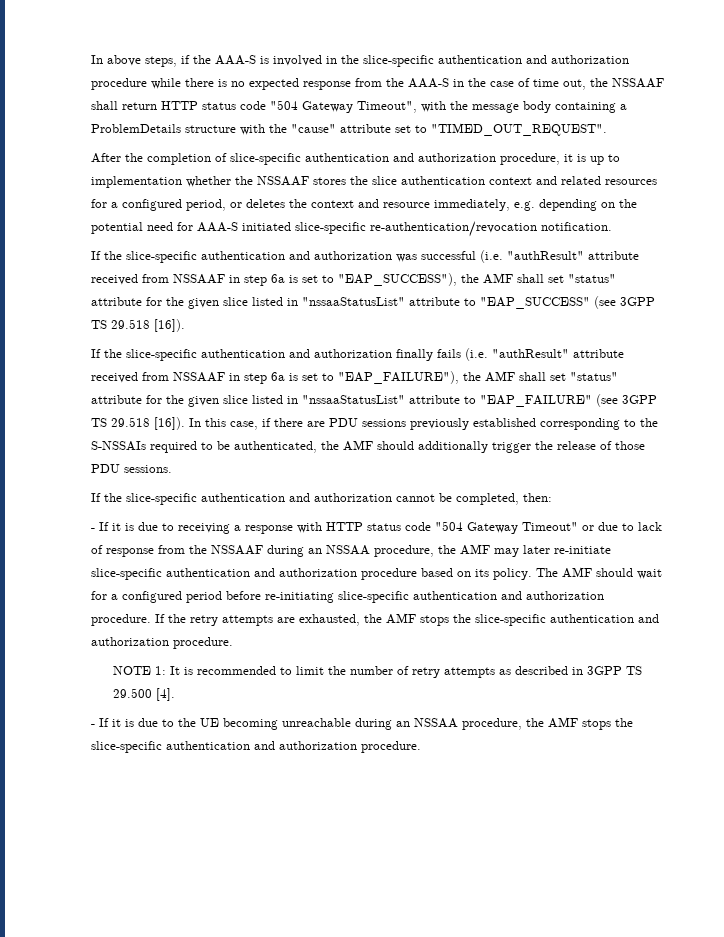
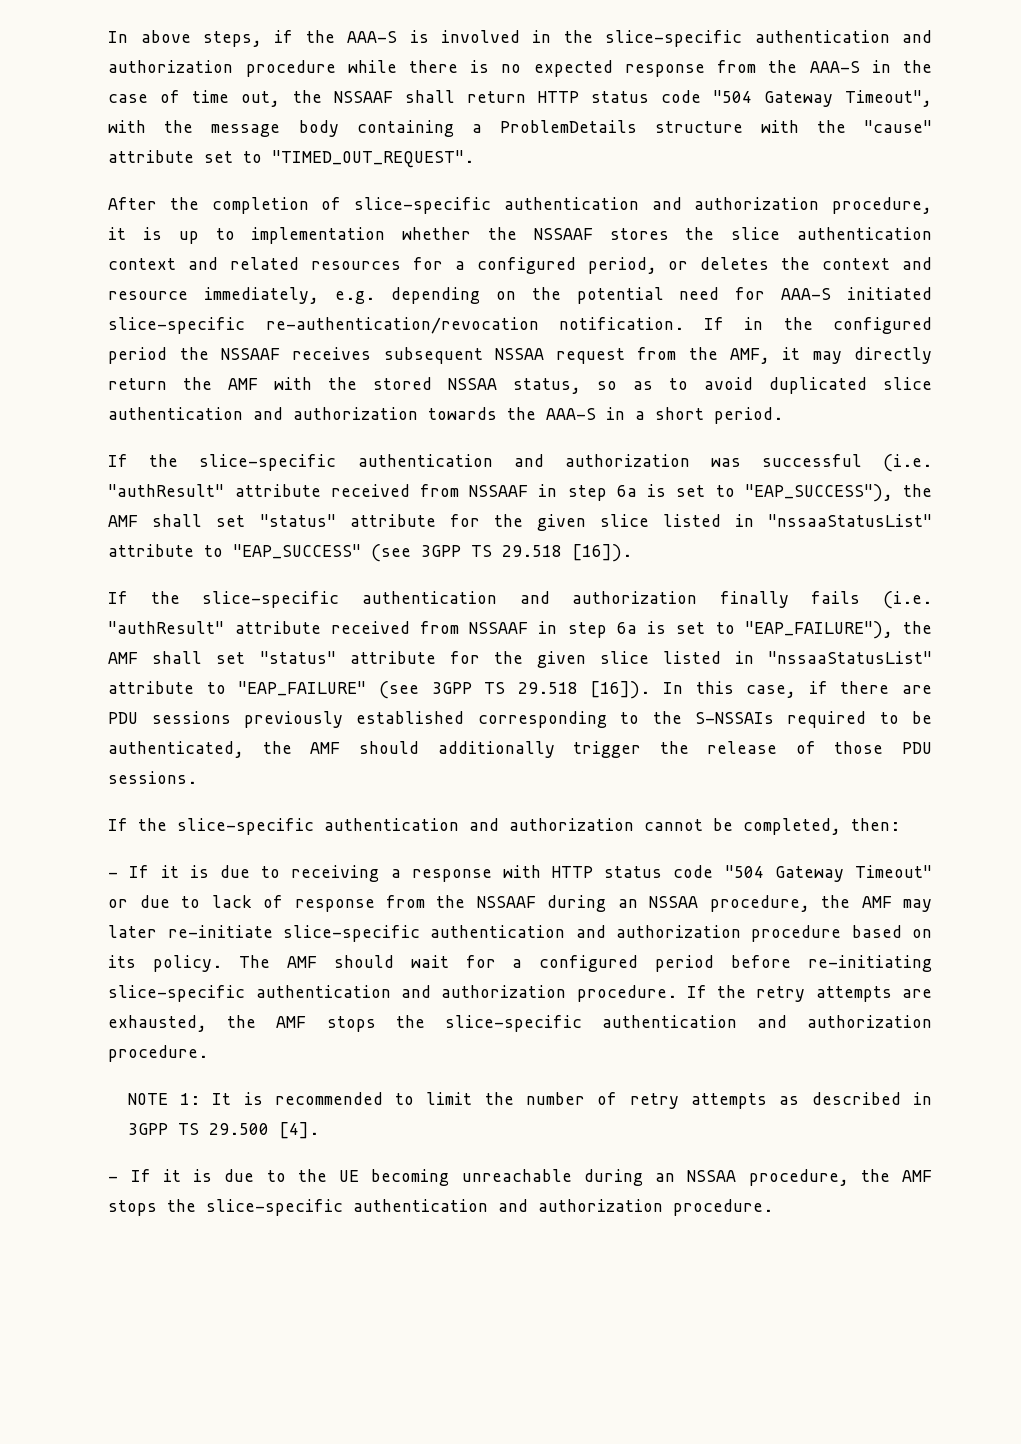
(613, 226) none -> [704,317,932,334] [108,347,933,364] [108,377,932,394] [108,407,784,424] If in the configured period the NSSAAF receives subsequent NSSAA request from the AMF, it may directly return the AMF with the stored NSSAA status, so as to avoid duplicated slice authentication and authorization towards the AAA-S in a short period.

